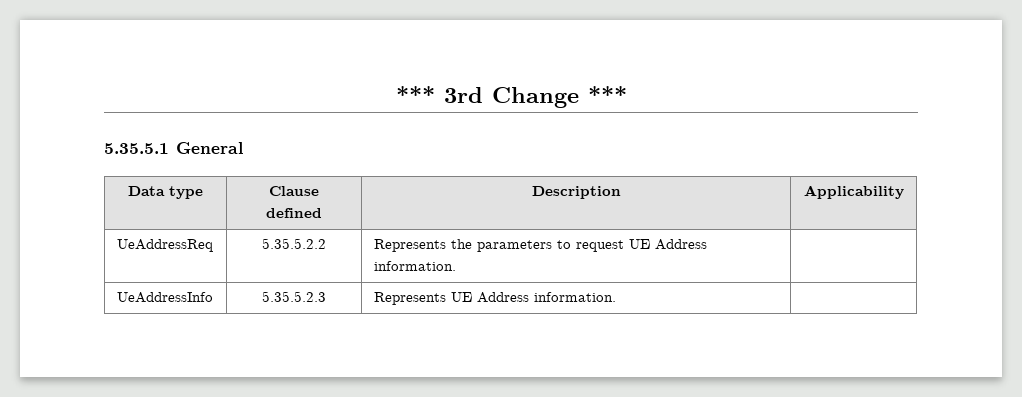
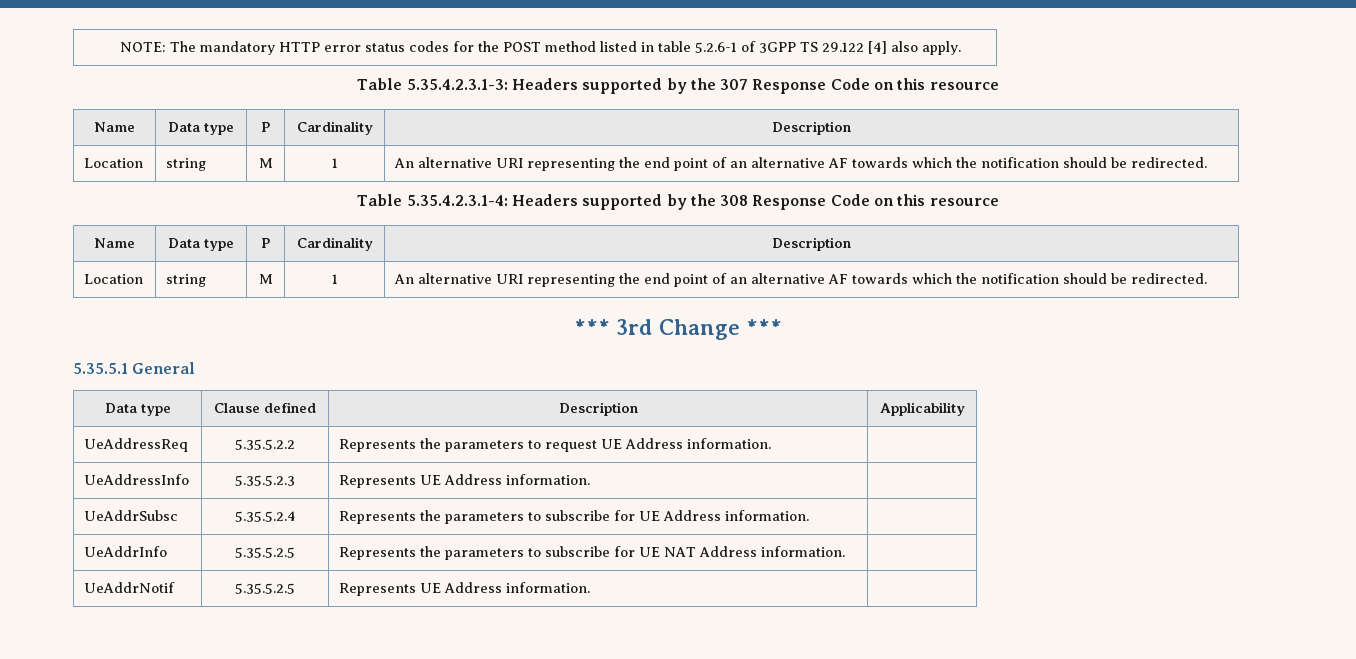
(395, 94) none -> [120,41,962,55] [357,78,999,94] [94,122,135,132] [168,122,234,135] [261,122,270,132] [296,121,373,135] [772,121,851,135] [84,158,144,168] [166,158,207,171] [258,158,273,168] [331,158,338,168] [394,157,1208,171] [357,194,999,210] [94,238,135,248] [168,238,234,251] [261,238,270,248] [296,237,373,251] [772,237,851,251] [84,274,144,284] [166,274,207,287] [258,274,273,284] [331,274,338,284] [394,273,1208,287] NOTE: The mandatory HTTP error status codes for the POST method listed in table 5.2.6-1 of 3GPP TS 29.122 [4] also apply. // Table 5.35.4.2.3.1-3: Headers supported by the 307 Response Code on this resource // Name | Data type | P | Cardinality | Description // Location | string | M | 1 | An alternative URI representing the end point of an alternative AF towards which the notification should be redirected. // Table 5.35.4.2.3.1-4: Headers supported by the 308 Response Code on this resource // Name | Data type | P | Cardinality | Description // Location | string | M | 1 | An alternative URI representing the end point of an alternative AF towards which the notification should be redirected. //
(616, 297) none -> [84,510,179,521] [234,511,296,522] [339,510,810,524] [84,546,168,557] [235,547,295,558] [339,546,846,560] [84,582,176,593] [235,583,295,594] [339,582,591,596] // UeAddrSubsc | 5.35.5.2.4 | Represents the parameters to subscribe for UE Address information. | // UeAddrInfo | 5.35.5.2.5 | Represents the parameters to subscribe for UE NAT Address information. | // UeAddrNotif | 5.35.5.2.5 | Represents UE Address information. |

